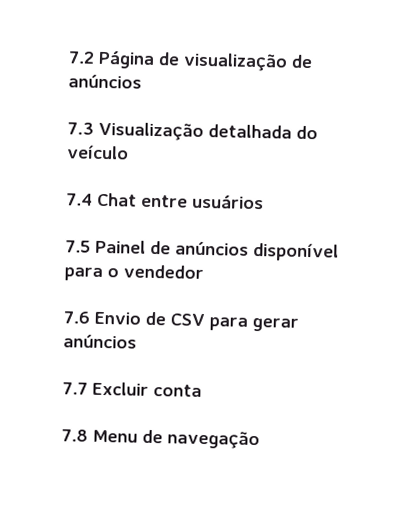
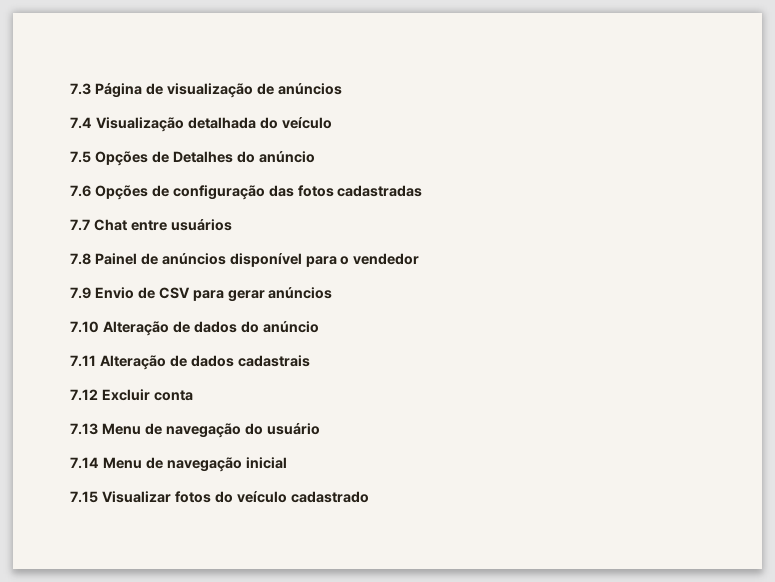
[68,51,95,64] 7.2 -> [70,83,91,95] 7.3
[67,122,94,135] 7.3 -> [70,117,92,129] 7.4
[66,193,93,206] 7.4 -> [70,151,315,166] [70,185,423,200] [70,219,90,231] 7.5 Opções de Detalhes do anúncio // 7.6 Opções de configuração das fotos cadastradas // 7.7
[65,240,91,253] 7.5 -> [70,253,91,265] 7.8
[63,311,90,324] 7.6 -> [70,287,91,299] 7.9
[62,382,88,395] 7.7 -> [70,321,319,336] [70,355,310,370] [70,389,98,401] 7.10 Alteração de dados do anúncio // 7.11 Alteração de dados cadastrais // 7.12
[61,429,260,450] 7.8 Menu de navegação -> [70,423,320,438] [70,457,287,472] [70,491,369,503] 7.13 Menu de navegação do usuário // 7.14 Menu de navegação inicial // 7.15 Visualizar fotos do veículo cadastrado

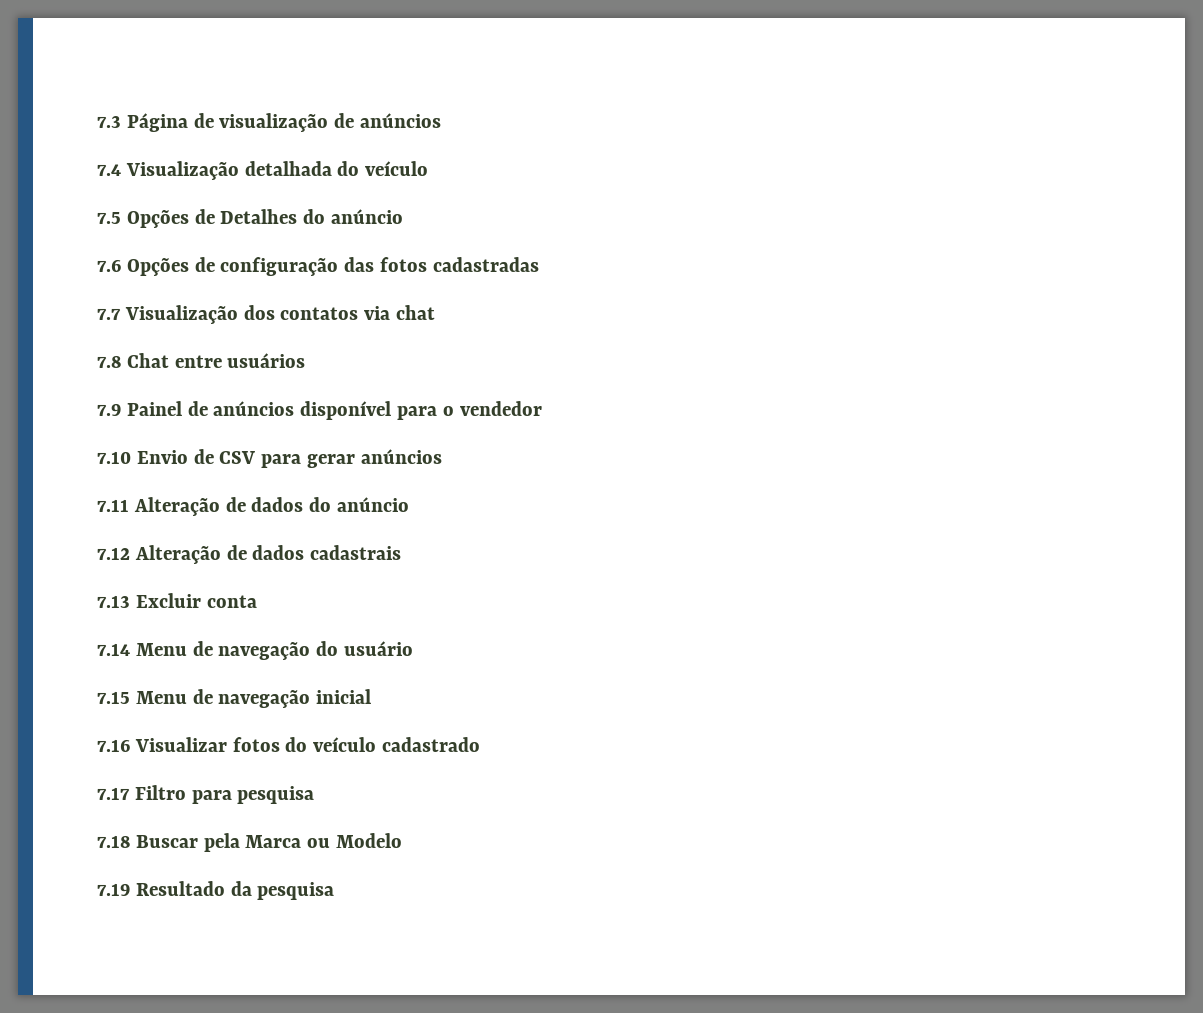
(90, 225) none -> [124,305,436,324] [97,355,121,368] Visualização dos contatos via chat // 7.8
[70,253,91,265] 7.8 -> [97,403,121,416] 7.9
[70,287,91,299] 7.9 -> [97,451,131,464] 7.10
[70,321,99,333] 7.10 -> [97,499,129,512] 7.11
[70,355,96,367] 7.11 -> [97,547,130,560] 7.12
[70,389,98,401] 7.12 -> [97,595,130,608] 7.13
[70,423,98,435] 7.13 -> [97,643,130,656] 7.14
[70,457,99,469] 7.14 -> [97,691,130,704] 7.15
[70,491,98,503] 7.15 -> [97,739,130,752] 7.16
(369, 497) none -> [97,785,315,804] [97,833,403,852] [97,881,335,900] // 7.17 Filtro para pesquisa // 7.18 Buscar pela Marca ou Modelo // 7.19 Resultado da pesquisa

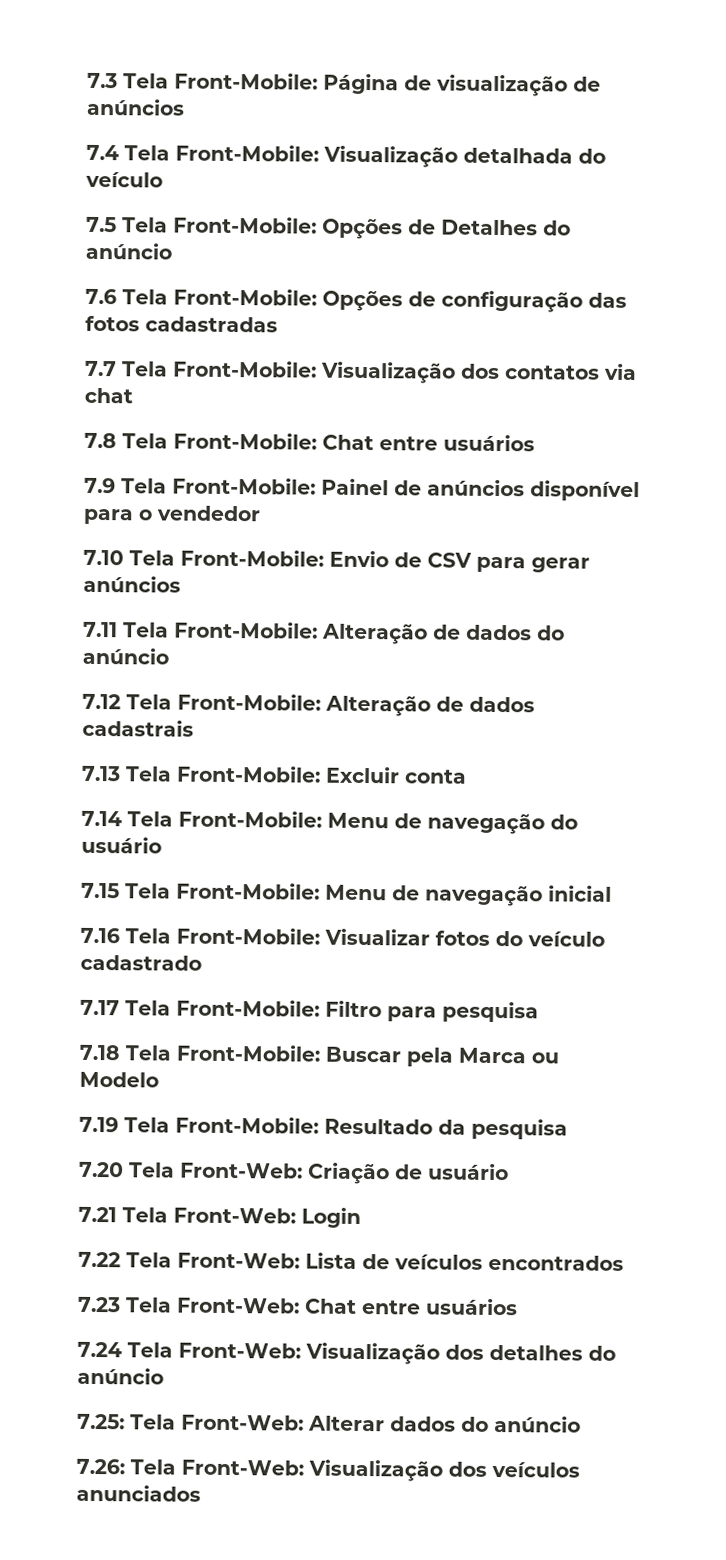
(121, 122) none -> [123,72,318,90] Tela Front-Mobile:
(121, 170) none -> [124,144,319,162] Tela Front-Mobile:
(121, 218) none -> [122,216,317,234] Tela Front-Mobile:
(121, 265) none -> [122,288,317,306] Tela Front-Mobile:
(121, 314) none -> [122,360,317,378] Tela Front-Mobile:
(121, 361) none -> [122,432,317,450] Tela Front-Mobile:
(121, 409) none -> [121,477,316,495] Tela Front-Mobile:
(131, 457) none -> [129,549,324,567] Tela Front-Mobile:
(129, 505) none -> [123,621,318,639] Tela Front-Mobile:
(130, 553) none -> [126,693,321,711] Tela Front-Mobile:
(130, 601) none -> [125,765,321,783] Tela Front-Mobile:
(130, 649) none -> [127,810,322,828] Tela Front-Mobile:
(130, 697) none -> [125,882,320,900] Tela Front-Mobile:
(130, 745) none -> [125,927,320,945] Tela Front-Mobile:
(130, 793) none -> [125,999,320,1017] Tela Front-Mobile:
(130, 841) none -> [125,1044,321,1062] Tela Front-Mobile:
(130, 889) none -> [124,1116,319,1134] Tela Front-Mobile:
(335, 891) none -> [79,1161,509,1185] [78,1206,361,1228] [78,1251,624,1271] [78,1296,518,1316] [77,1341,616,1365] [77,1367,164,1385] [77,1413,581,1433] [76,1458,580,1482] [76,1484,201,1502] // 7.20 Tela Front-Web: Criação de usuário // 7.21 Tela Front-Web: Login // 7.22 Tela Front-Web: Lista de veículos encontrados // 7.23 Tela Front-Web: Chat entre usuários // 7.24 Tela Front-Web: Visualização dos detalhes do anúncio // 7.25: Tela Front-Web: Alterar dados do anúncio // 7.26: Tela Front-Web: Visualização dos veículos anunciados

